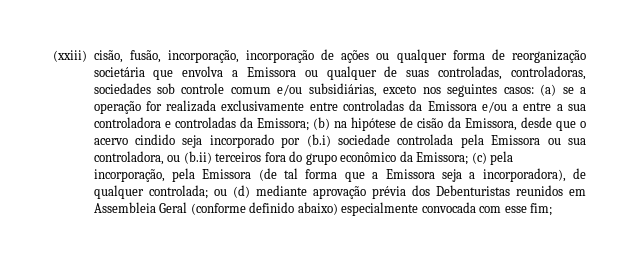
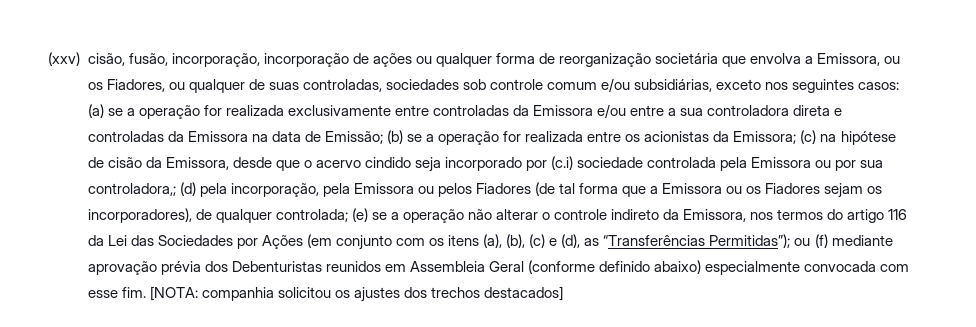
[53,50,87,62] (xxiii) -> [48,52,80,66] (xxv)
[246,67,296,77] Emissora -> [817,53,901,66] [87,79,165,92] Emissora, ou os Fiadores,
[511,66,587,80] controladoras, -> (382, 85) none
[512,104,519,111] a -> (627, 111) none
(161, 122) none -> [793,105,831,116] direta
[256,117,331,131] Emissora; (b) -> [187,130,817,145] Emissora na data de Emissão; (b) se a operação for realizada entre os acionistas da Emissora; (c)
[306,134,331,147] (b.i) -> [551,156,574,170] (c.i)
[568,138,587,145] [93,151,487,165] sua controladora, ou (b.ii) terceiros fora do grupo econômico da Emissora; (c) -> [835,160,884,171] [87,182,196,196] por sua controladora,; (d)
(252, 174) none -> [417,183,531,197] ou pelos Fiadores
[441,168,586,182] [93,185,250,199] seja a incorporadora), de qualquer controlada; ou (d) -> [726,183,883,198] [87,208,908,223] [87,234,828,250] ou os Fiadores sejam os incorporadores), de qualquer controlada; (e) se a operação não alterar o controle indireto da Emissora, nos termos do artigo 116 da Lei das Sociedades por Ações (em conjunto com os itens (a), (b), (c) e (d), as “Transferências Permitidas”); ou (f)
[530,203,553,216] fim; -> [121,286,563,302] fim. [NOTA: companhia solicitou os ajustes dos trechos destacados]

